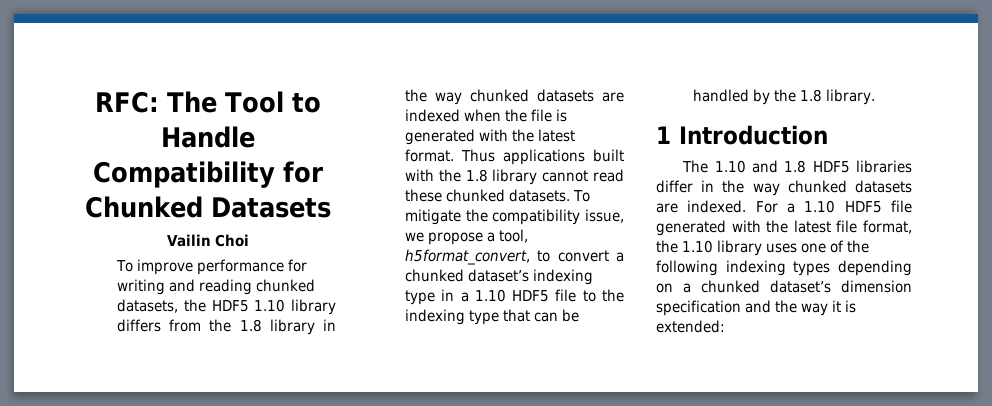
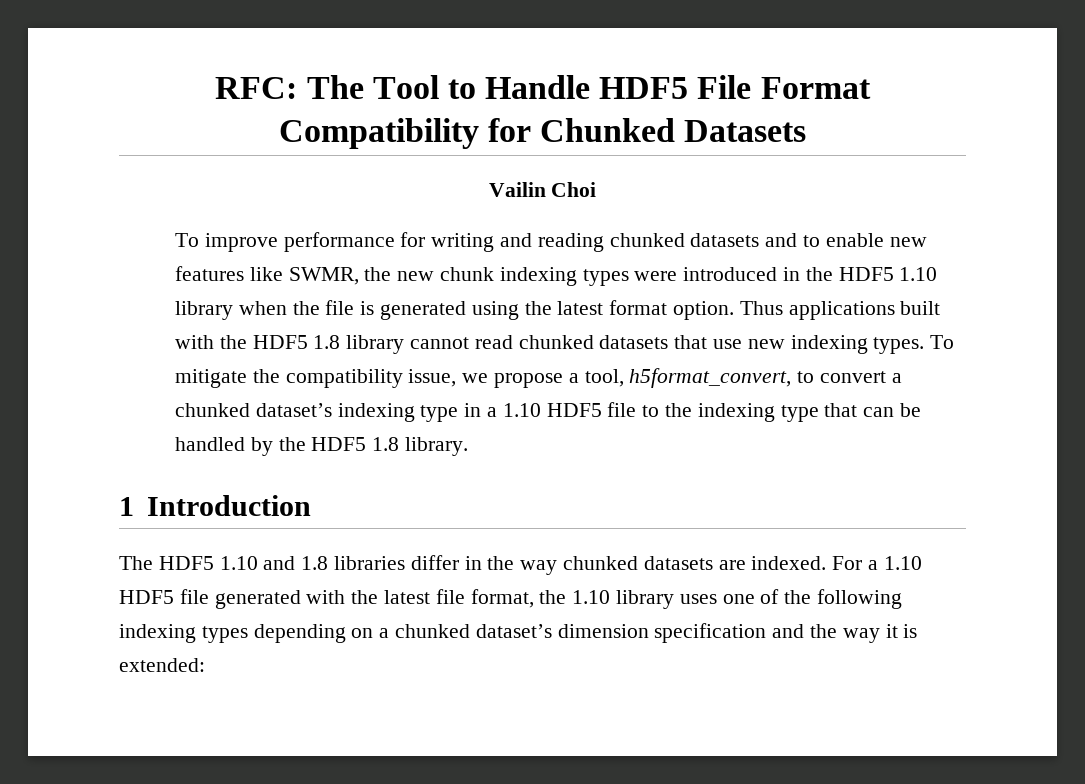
(255, 137) none -> [599,75,871,99] HDF5 File Format
[116,299,336,315] [116,319,336,335] [404,89,624,105] [404,109,460,122] datasets, the HDF5 1.10 library differs from the 1.8 library in the way chunked datasets are indexed -> [690,233,927,247] [175,266,938,286] [175,301,234,320] datasets and to enable new features like SWMR, the new chunk indexing types were introduced in the HDF5 1.10 library
[479,129,576,142] [404,149,454,162] with the latest format. -> [471,300,735,320] using the latest format option.
(461, 175) none -> [252,335,308,349] HDF5
[404,189,571,202] these chunked datasets. -> [518,335,925,354] chunked datasets that use new indexing types.
(797, 95) none -> [311,437,367,451] HDF5
(709, 166) none -> [158,556,214,570] HDF5
[812,161,850,173] HDF5 -> (329, 563) none

